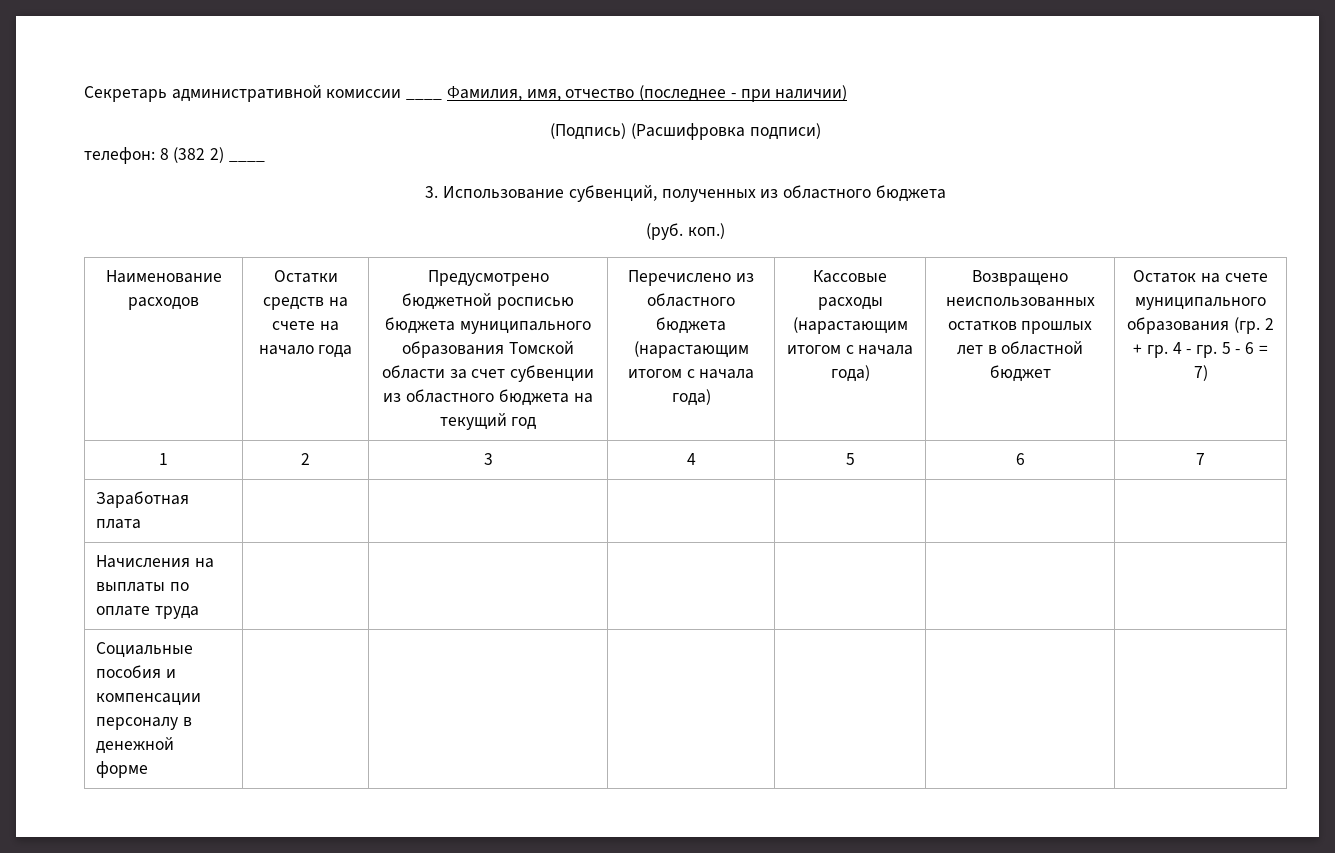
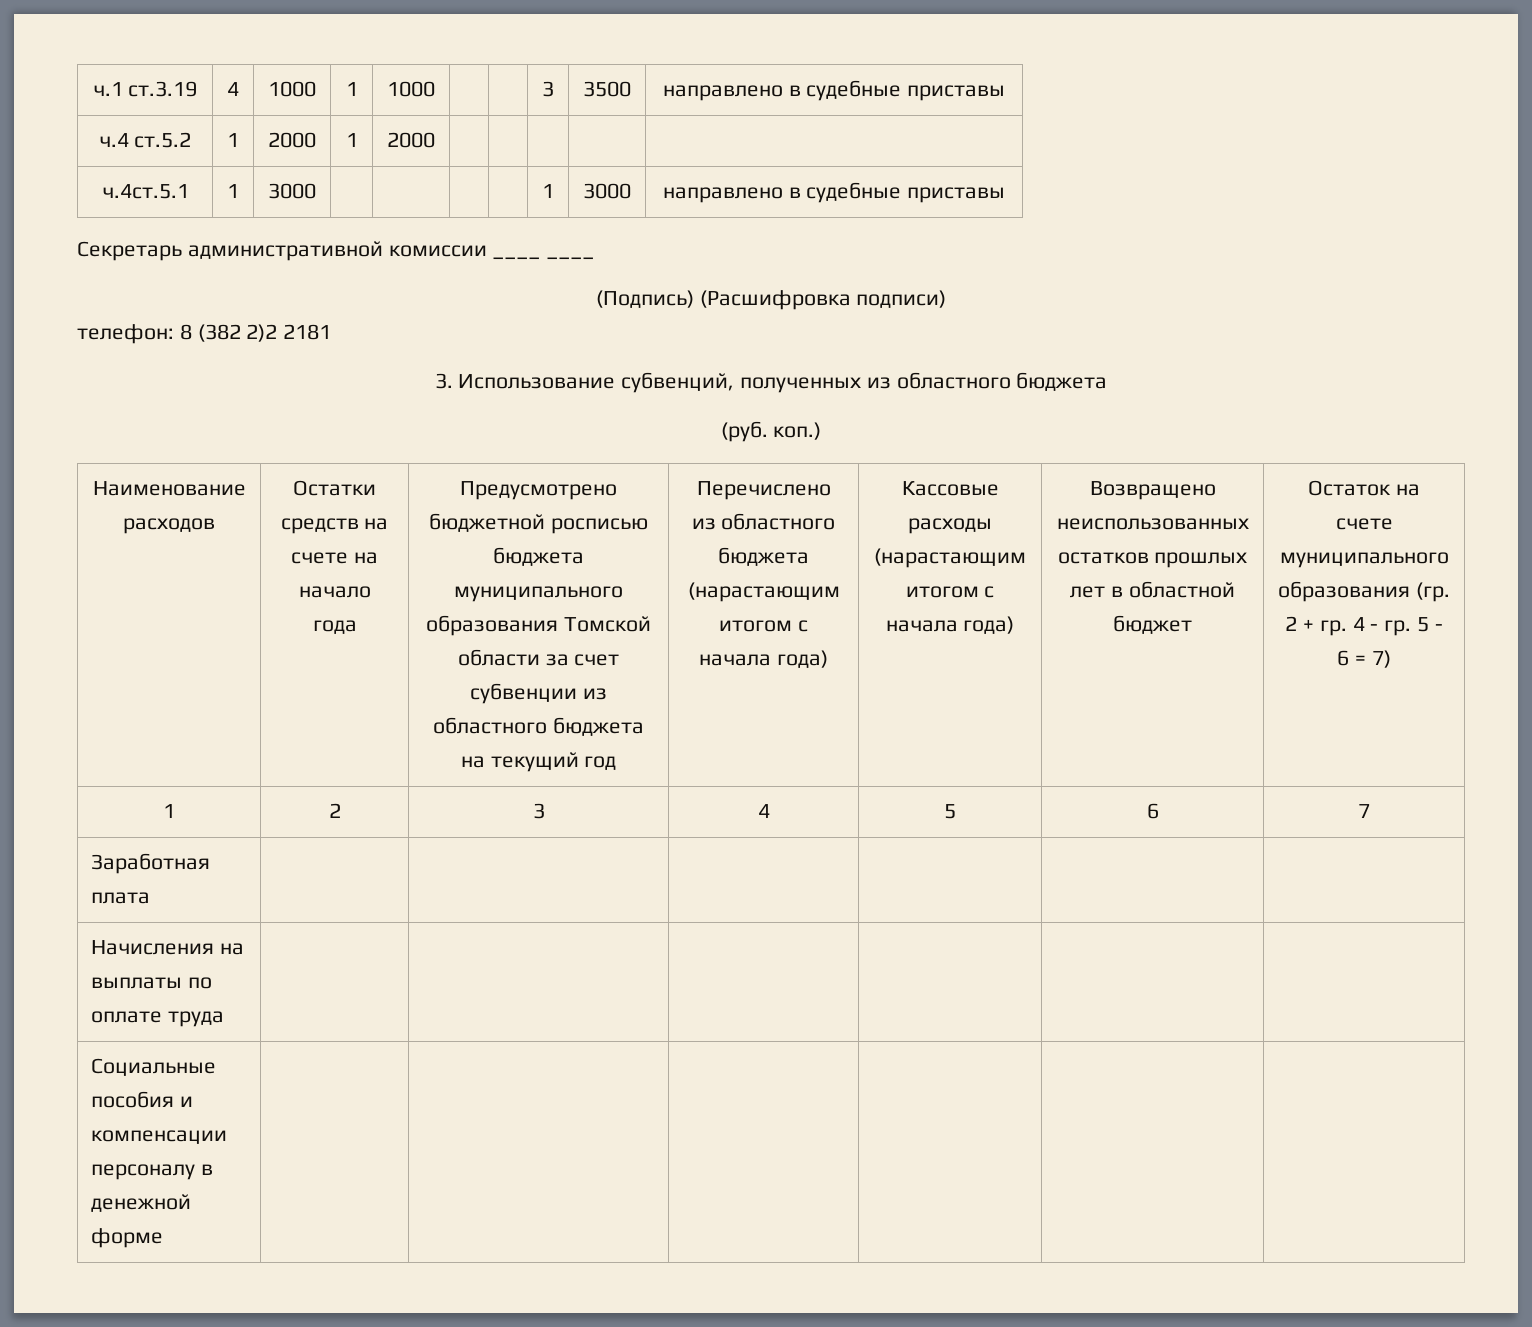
[84,85,402,102] [406,85,848,102] Секретарь административной комиссии ____ Фамилия, имя, отчество (последнее - при наличии) -> [92,81,198,97] [227,82,239,96] [268,81,316,97] [345,82,358,96] [387,81,435,97] [542,81,554,97] [583,81,631,97] [662,80,1006,101] [98,132,192,148] [227,133,239,147] [268,132,316,148] [345,133,358,147] [387,132,435,148] [101,184,189,199] [227,184,239,198] [268,183,316,199] [542,184,554,198] [583,183,631,199] [662,182,1006,203] [77,241,595,261] ч.1 ст.3.19 | 4 | 1000 | 1 | 1000 | | | 3 | 3500 | направлено в судебные приставы // ч.4 ст.5.2 | 1 | 2000 | 1 | 2000 | | | | | // ч.4ст.5.1 | 1 | 3000 | | | | | 1 | 3000 | направлено в судебные приставы // Секретарь административной комиссии ____ ____
[210,147,265,163] 2) ____ -> [246,324,332,342] 2)2 2181

